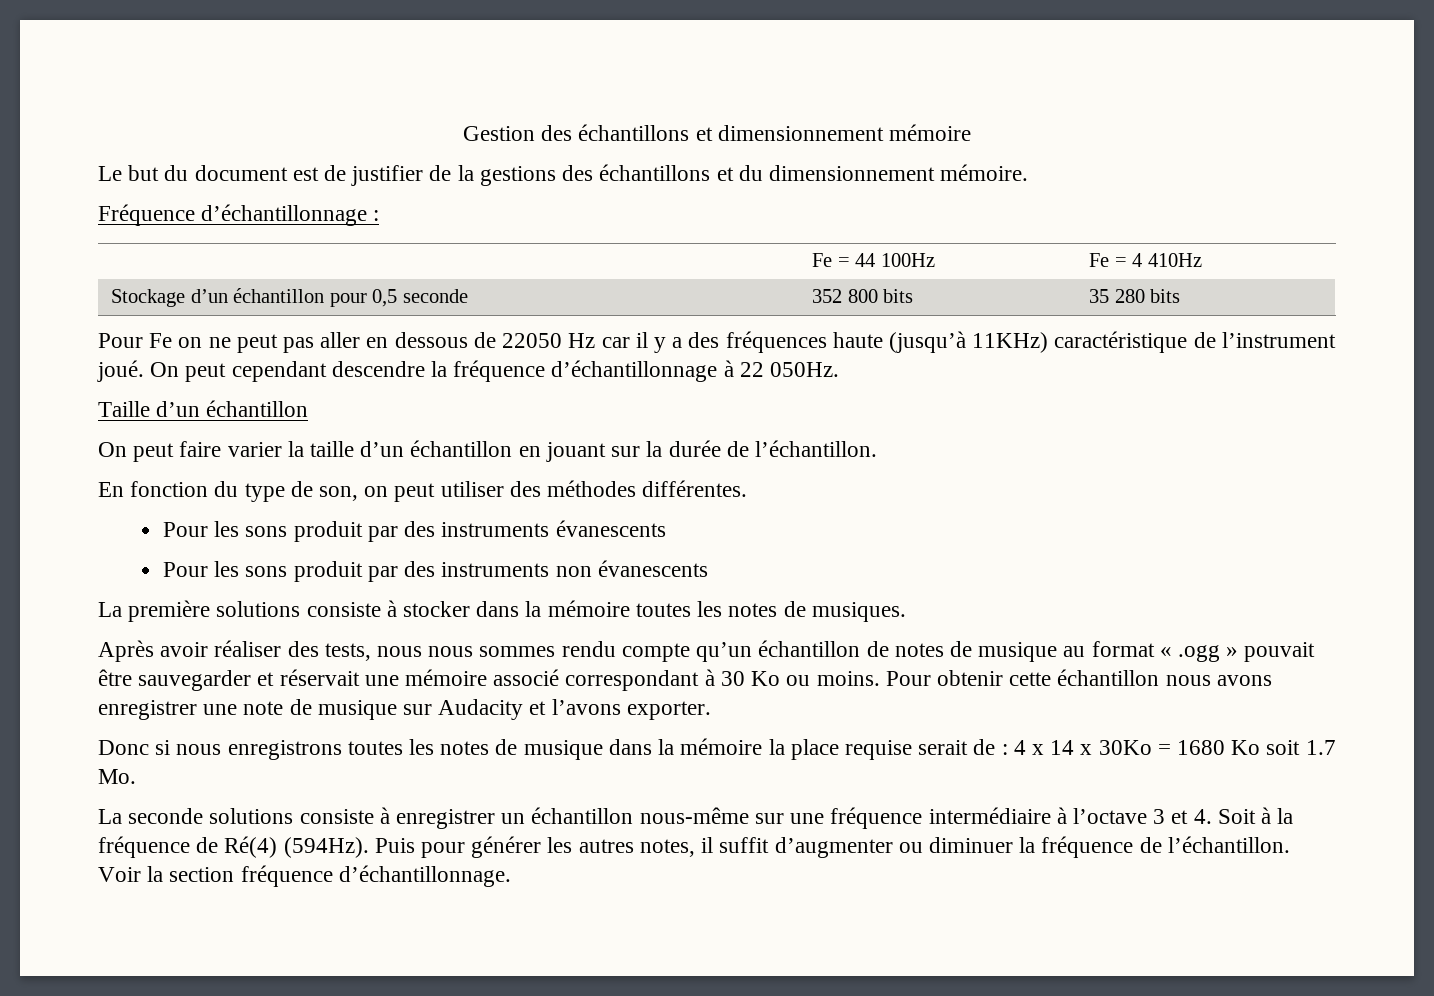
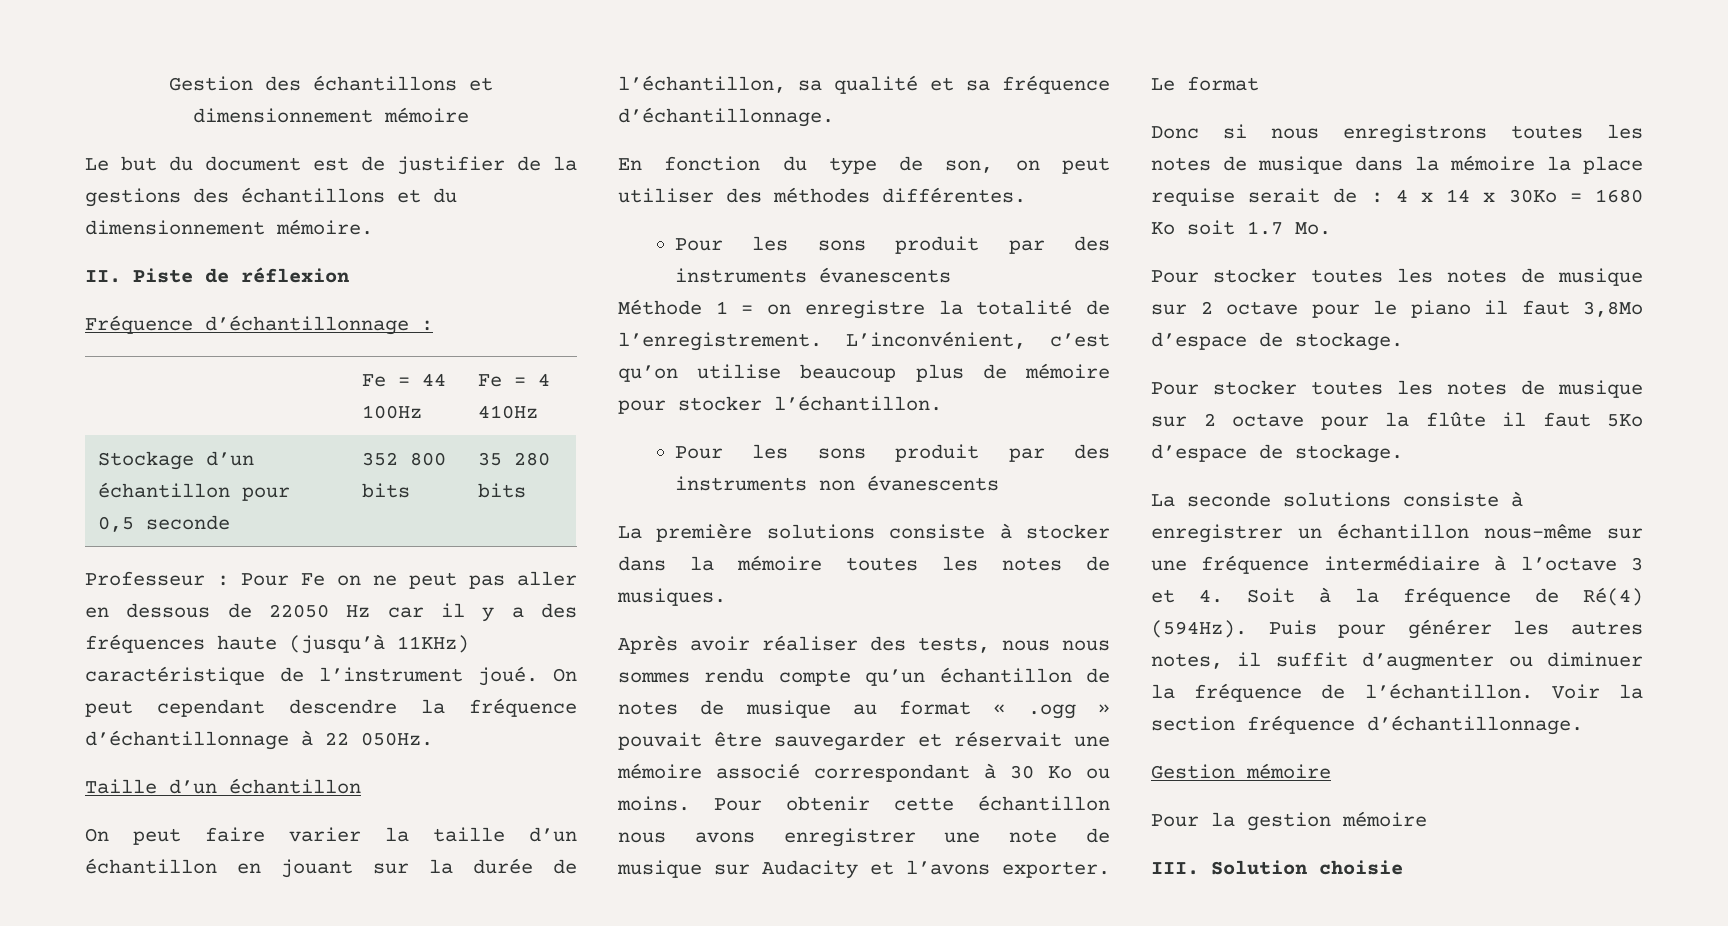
(1029, 172) none -> [85,267,349,283] // II. Piste de réflexion
(1181, 296) none -> [85,571,229,586] Professeur :
[754,440,877,457] l’échantillon. -> [618,75,1110,94] [618,107,834,127] l’échantillon, sa qualité et sa fréquence d’échantillonnage.
(666, 528) none -> [618,299,1110,319] [618,331,1110,351] [618,363,1110,382] [618,395,942,414] // Méthode 1 = on enregistre la totalité de l’enregistrement. L’inconvénient, c’est qu’on utilise beaucoup plus de mémoire pour stocker l’échantillon.
(711, 710) none -> [1151,76,1259,91] Le format
(136, 776) none -> [1151,268,1643,286] [1151,300,1643,318] [1151,332,1403,351] [1151,380,1643,398] [1151,412,1643,430] [1151,444,1403,463] // Pour stocker toutes les notes de musique sur 2 octave pour le piano il faut 3,8Mo d’espace de stockage. // Pour stocker toutes les notes de musique sur 2 octave pour la flûte il faut 5Ko d’espace de stockage.
(511, 876) none -> [1151,763,1331,779] [1151,811,1427,831] [1151,860,1403,875] // Gestion mémoire // Pour la gestion mémoire // III. Solution choisie

